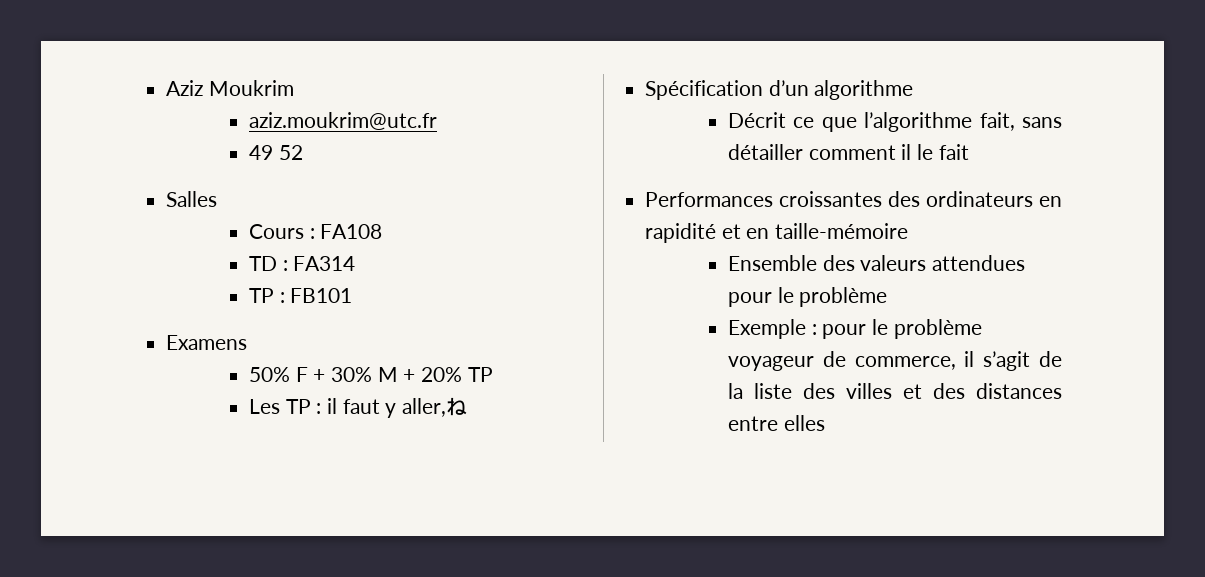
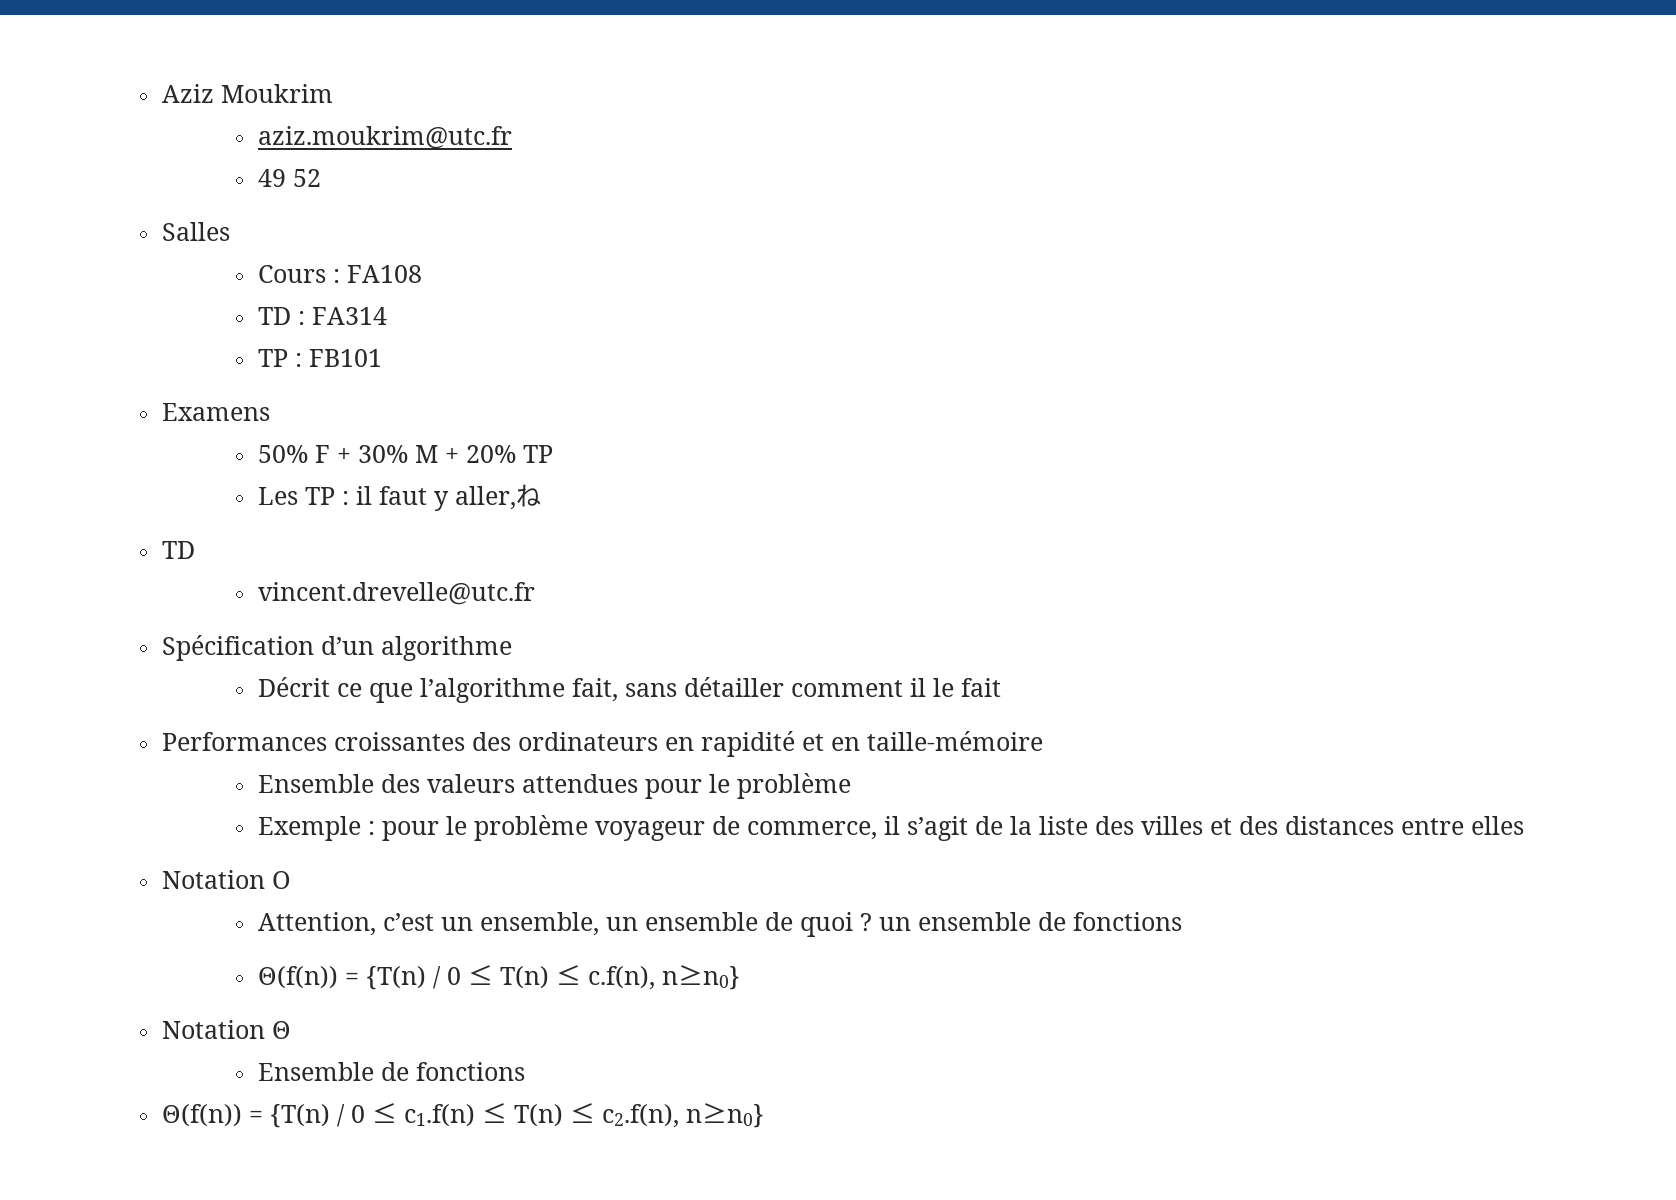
(468, 406) none -> [162,541,196,559] [258,582,536,605] // TD // vincent.drevelle@utc.fr
(825, 423) none -> [162,870,292,889] [258,912,1183,937] [258,965,741,990] [162,1020,292,1039] [258,1062,526,1081] [162,1103,765,1128] // Notation O // Attention, c’est un ensemble, un ensemble de quoi ? un ensemble de fonctions // Θ(f(n)) = {T(n) / 0 ≤ T(n) ≤ c.f(n), n≥n0} // Notation Θ // Ensemble de fonctions // Θ(f(n)) = {T(n) / 0 ≤ c1.f(n) ≤ T(n) ≤ c2.f(n), n≥n0}

